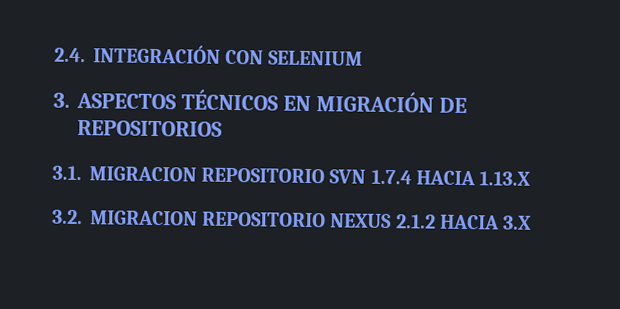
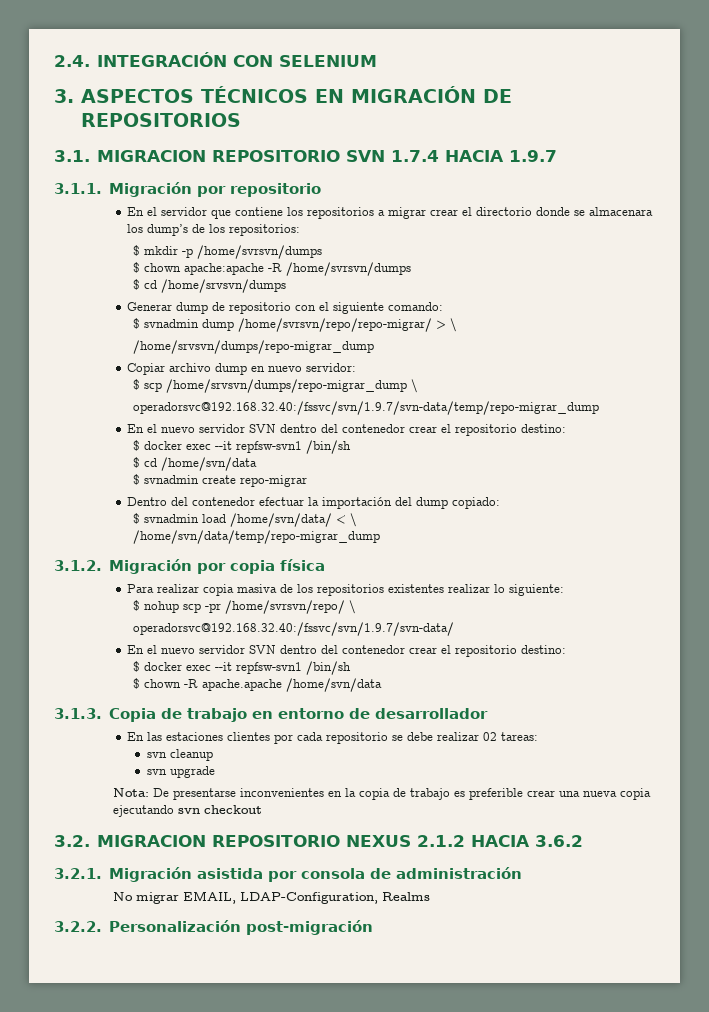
[479,171,532,186] 1.13.X -> [508,150,557,162] [54,182,321,197] [127,207,654,219] [127,224,301,236] [132,245,322,259] [132,262,411,276] [132,279,286,293] [127,302,444,314] [132,318,457,332] [132,340,374,354] [127,363,357,375] [132,379,418,393] [132,401,599,415] [127,424,567,436] [132,440,351,454] [132,457,257,471] [132,474,307,487] [127,497,501,509] [132,513,357,527] [132,530,380,544] [54,559,325,574] [127,584,565,596] [132,600,356,614] [132,622,454,636] [127,645,567,657] [132,661,351,675] [132,678,382,692] [54,708,488,722] [127,732,539,744] [147,749,214,761] [147,766,216,778] [113,788,652,800] [113,805,263,817] 1.9.7 // 3.1.1. Migración por repositorio // En el servidor que contiene los repositorios a migrar crear el directorio donde se almacenara los dump’s de los repositorios: // $ mkdir -p /home/svrsvn/dumps // $ chown apache:apache -R /home/svrsvn/dumps // $ cd /home/srvsvn/dumps // Generar dump de repositorio con el siguiente comando: // $ svnadmin dump /home/svrsvn/repo/repo-migrar/ > \ // /home/srvsvn/dumps/repo-migrar_dump // Copiar archivo dump en nuevo servidor: // $ scp /home/srvsvn/dumps/repo-migrar_dump \ // operadorsvc@192.168.32.40:/fssvc/svn/1.9.7/svn-data/temp/repo-migrar_dump // En el nuevo servidor SVN dentro del contenedor crear el repositorio destino: // $ docker exec --it repfsw-svn1 /bin/sh // $ cd /home/svn/data // $ svnadmin create repo-migrar // Dentro del contenedor efectuar la importación del dump copiado: // $ svnadmin load /home/svn/data/ < \ // /home/svn/data/temp/repo-migrar_dump // 3.1.2. Migración por copia física // Para realizar copia masiva de los repositorios existentes realizar lo siguiente: // $ nohup scp -pr /home/svrsvn/repo/ \ // operadorsvc@192.168.32.40:/fssvc/svn/1.9.7/svn-data/ // En el nuevo servidor SVN dentro del contenedor crear el repositorio destino: // $ docker exec --it repfsw-svn1 /bin/sh // $ chown -R apache.apache /home/svn/data // 3.1.3. Copia de trabajo en entorno de desarrollador // En las estaciones clientes por cada repositorio se debe realizar 02 tareas: // svn cleanup // svn upgrade // Nota: De presentarse inconvenientes en la copia de trabajo es preferible crear una nueva copia ejecutando svn checkout
[503,215,533,230] 3.X -> [534,835,583,847] [54,867,522,882] [113,891,431,904] [54,920,373,935] 3.6.2 // 3.2.1. Migración asistida por consola de administración // No migrar EMAIL, LDAP-Configuration, Realms // 3.2.2. Personalización post-migración

